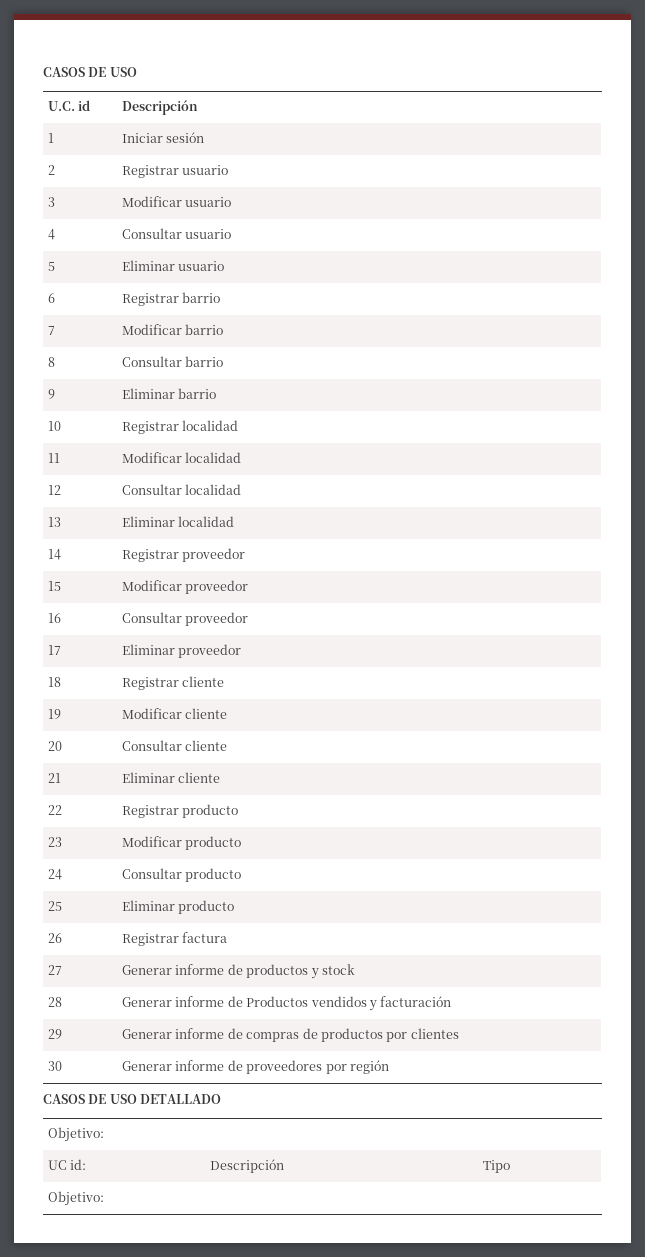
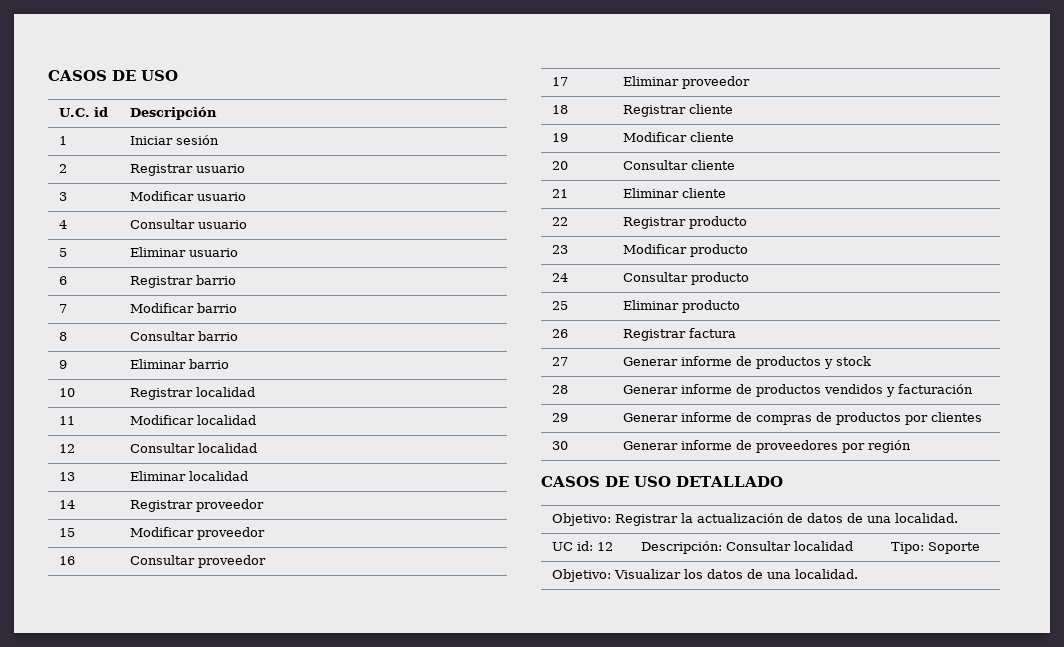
[246,996,309,1007] Productos -> [755,384,821,397] productos
[48,1159,87,1170] [210,1159,285,1173] [483,1160,511,1173] [48,1191,105,1206] // UC id: | Descripción | Tipo // Objetivo: -> [614,513,958,526] [551,541,613,551] [640,541,853,554] [890,542,980,554] [551,569,858,582] Registrar la actualización de datos de una localidad. // UC id: 12 | Descripción: Consultar localidad | Tipo: Soporte // Objetivo: Visualizar los datos de una localidad.

